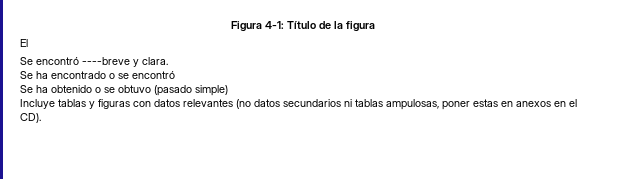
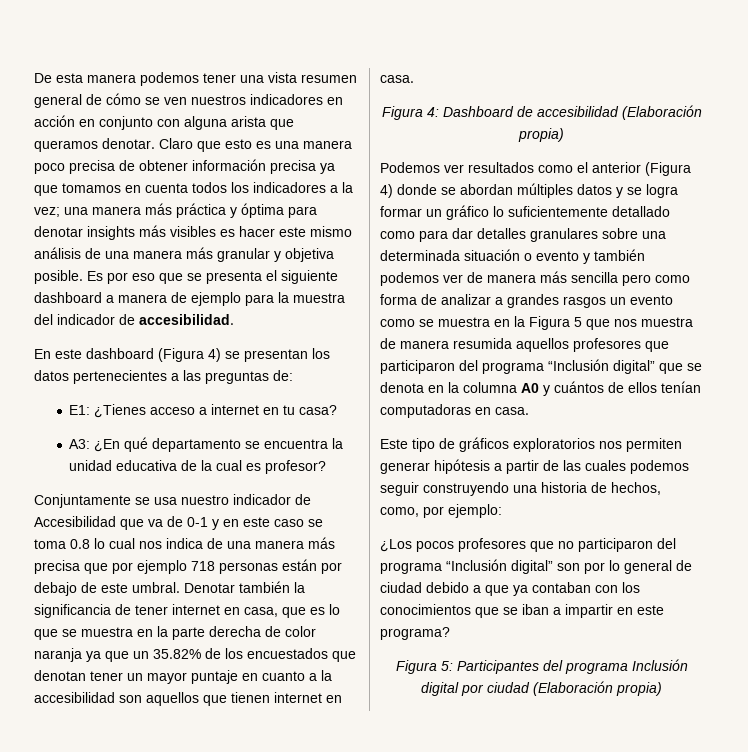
[230,21,375,32] [20,39,28,47] [20,57,168,67] [20,71,175,79] [20,85,228,96] [20,99,577,110] [20,113,41,123] Figura 4-1: Título de la figura // El // Se encontró ----breve y clara. // Se ha encontrado o se encontró // Se ha obtenido o se obtuvo (pasado simple) // Incluye tablas y figuras con datos relevantes (no datos secundarios ni tablas ampulosas, poner estas en anexos en el CD). -> [34,72,357,86] [34,93,343,108] [34,115,294,130] [34,138,352,152] [34,159,335,174] [34,182,353,196] [34,203,317,218] [34,225,352,240] [34,247,334,262] [34,270,338,284] [34,292,345,306] [34,314,234,325] [34,348,330,362] [34,370,293,384] [69,404,338,418] [69,437,344,452] [69,460,327,474] [34,494,311,508] [34,516,323,530] [34,537,335,549] [34,559,342,574] [34,581,305,596] [34,604,340,618] [34,626,316,640] [34,648,356,662] [34,670,332,684] [34,692,342,706] [380,75,414,83] [381,105,702,120] [518,128,564,142] [380,162,691,176] [380,183,678,198] [380,205,670,220] [380,228,666,242] [380,249,645,264] [380,271,690,286] [380,294,673,308] [380,316,693,330] [380,338,669,352] [380,359,702,374] [380,381,701,396] [380,404,529,418] [380,437,682,452] [380,459,689,474] [380,482,661,496] [380,504,502,518] [380,538,676,552] [380,559,692,574] [380,582,640,596] [380,604,664,618] [380,627,450,640] [395,659,688,674] [421,681,662,696] De esta manera podemos tener una vista resumen general de cómo se ven nuestros indicadores en acción en conjunto con alguna arista que queramos denotar. Claro que esto es una manera poco precisa de obtener información precisa ya que tomamos en cuenta todos los indicadores a la vez; una manera más práctica y óptima para denotar insights más visibles es hacer este mismo análisis de una manera más granular y objetiva posible. Es por eso que se presenta el siguiente dashboard a manera de ejemplo para la muestra del indicador de accesibilidad. // En este dashboard (Figura 4) se presentan los datos pertenecientes a las preguntas de: // E1: ¿Tienes acceso a internet en tu casa? // A3: ¿En qué departamento se encuentra la unidad educativa de la cual es profesor? // Conjuntamente se usa nuestro indicador de Accesibilidad que va de 0-1 y en este caso se toma 0.8 lo cual nos indica de una manera más precisa que por ejemplo 718 personas están por debajo de este umbral. Denotar también la significancia de tener internet en casa, que es lo que se muestra en la parte derecha de color naranja ya que un 35.82% de los encuestados que denotan tener un mayor puntaje en cuanto a la accesibilidad son aquellos que tienen internet en casa. // Figura 4: Dashboard de accesibilidad (Elaboración propia) // Podemos ver resultados como el anterior (Figura 4) donde se abordan múltiples datos y se logra formar un gráfico lo suficientemente detallado como para dar detalles granulares sobre una determinada situación o evento y también podemos ver de manera más sencilla pero como forma de analizar a grandes rasgos un evento como se muestra en la Figura 5 que nos muestra de manera resumida aquellos profesores que participaron del programa “Inclusión digital” que se denota en la columna A0 y cuántos de ellos tenían computadoras en casa. // Este tipo de gráficos exploratorios nos permiten generar hipótesis a partir de las cuales podemos seguir construyendo una historia de hechos, como, por ejemplo: // ¿Los pocos profesores que no participaron del programa “Inclusión digital” son por lo general de ciudad debido a que ya contaban con los conocimientos que se iban a impartir en este programa? // Figura 5: Participantes del programa Inclusión digital por ciudad (Elaboración propia)

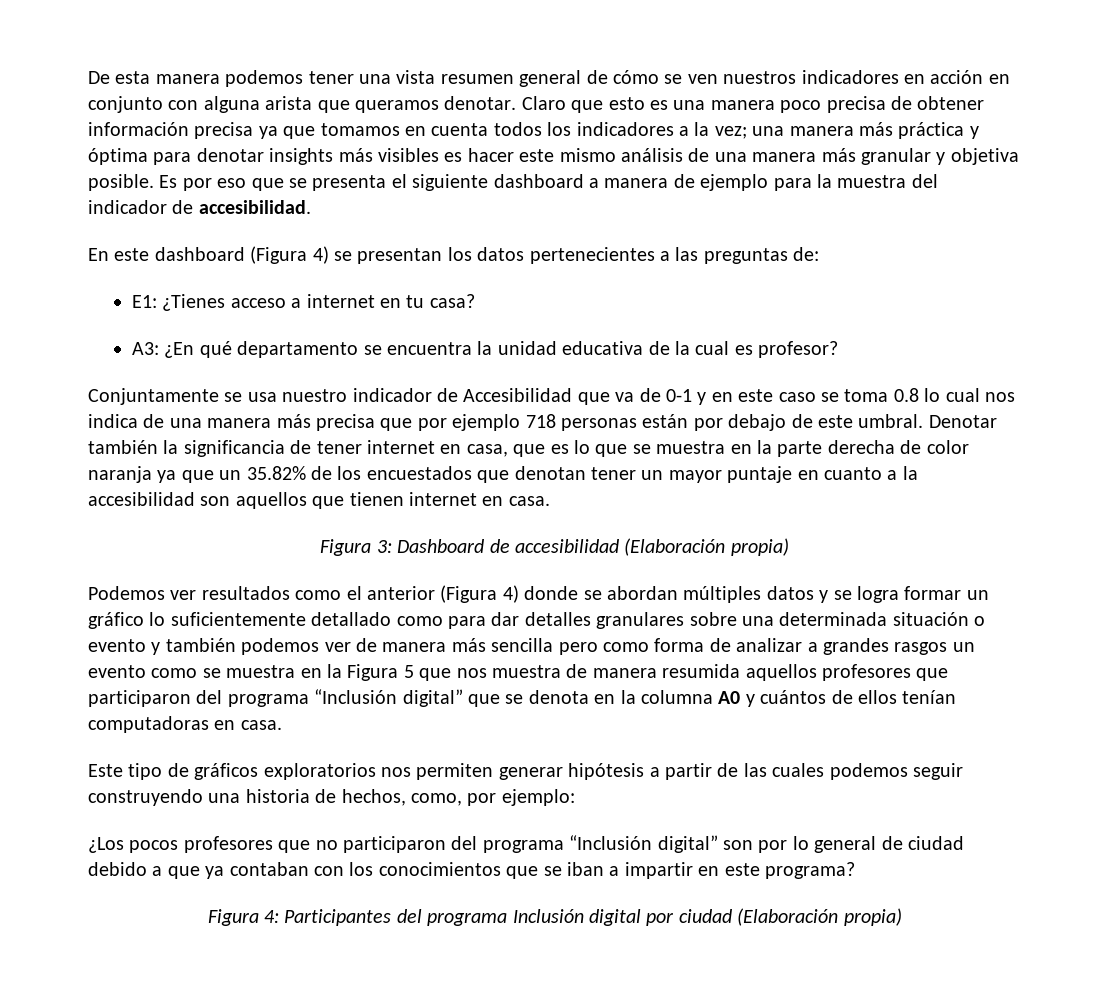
[426,107,439,117] 4: -> [376,540,392,553] 3:
[440,661,453,671] 5: -> [263,910,279,923] 4:

